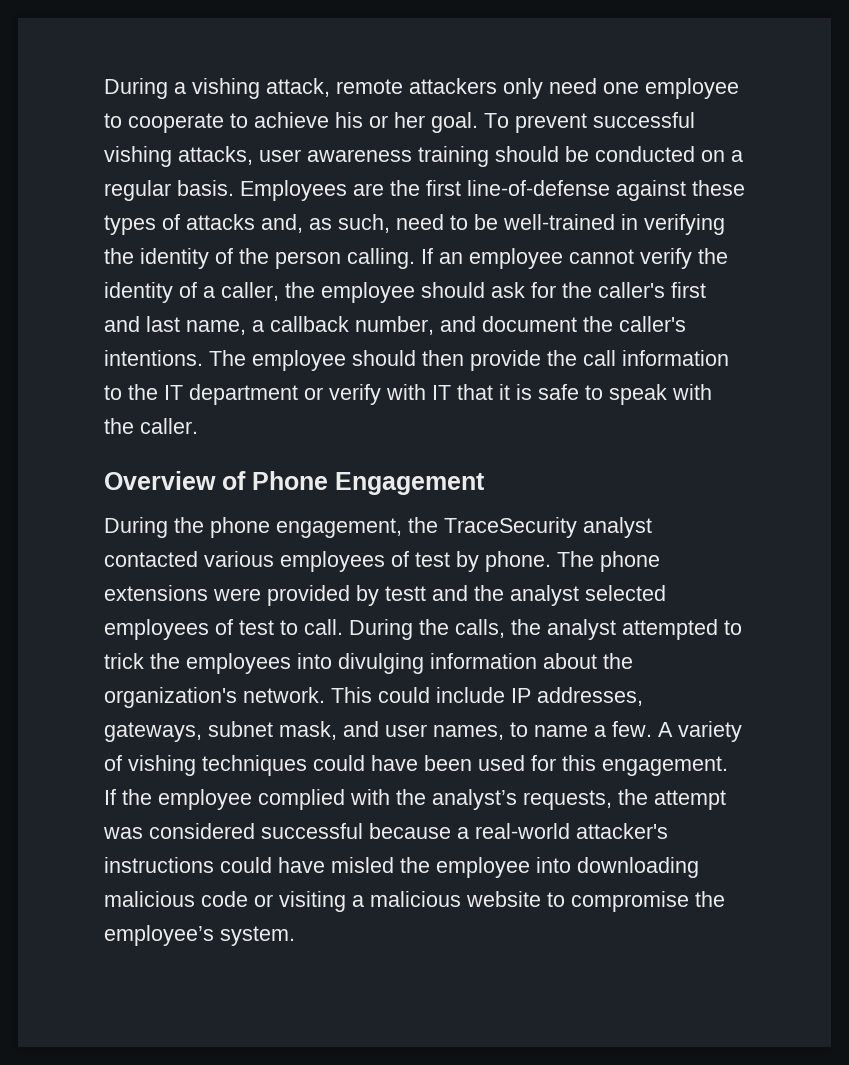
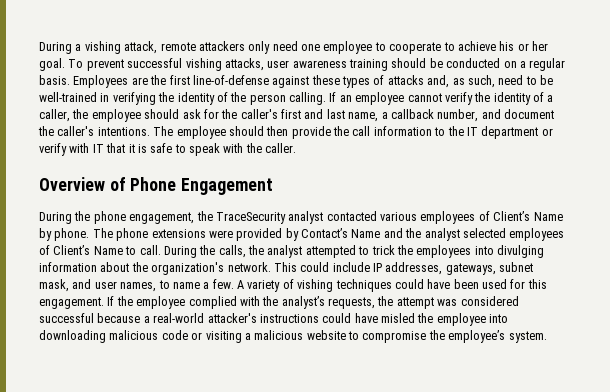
[415,552,450,567] test -> [493,211,563,221] Client’s Name
[385,586,426,601] testt -> [301,228,381,238] Contact’s Name
[239,620,274,635] test -> [53,245,123,255] Client’s Name

